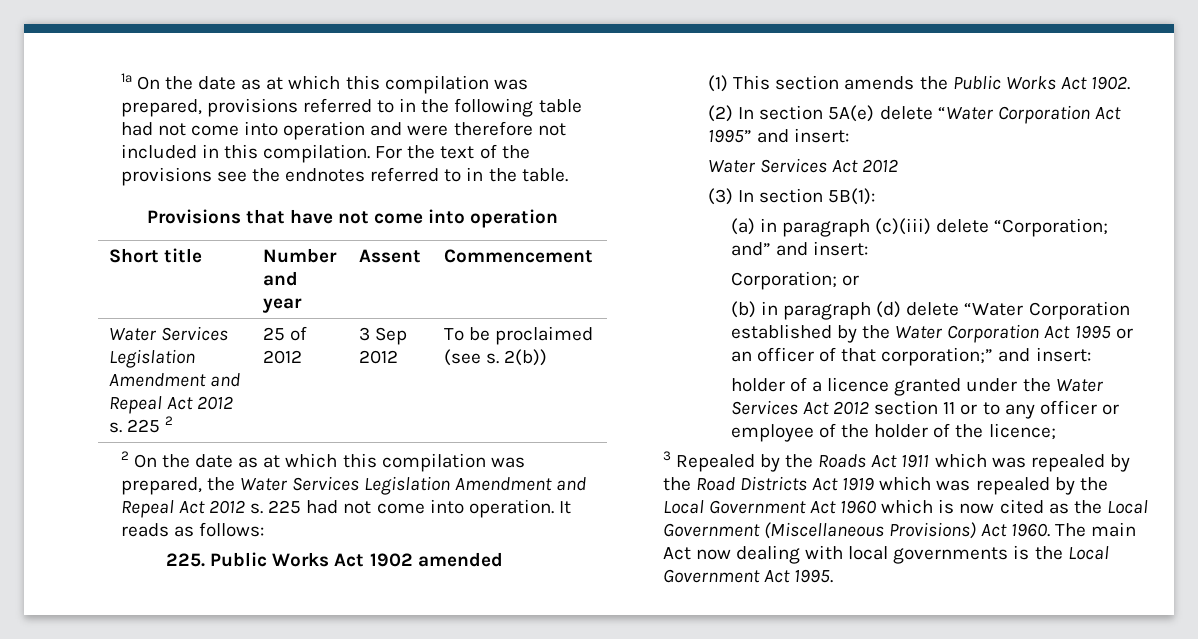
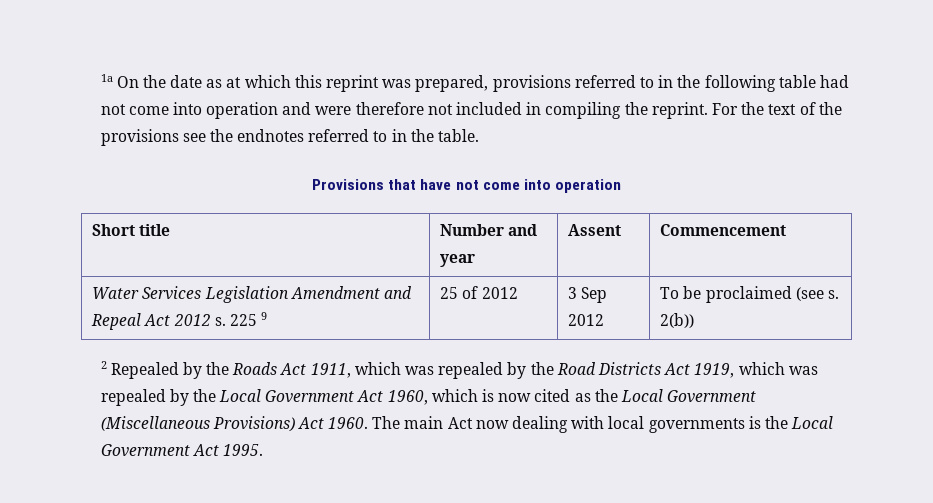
[384,75,489,94] compilation -> [326,75,380,92] reprint
[223,144,371,163] this compilation. -> [545,102,708,119] compiling the reprint.
[164,416,173,425] 2 -> [261,312,268,320] 9
[133,453,525,472] [120,476,587,495] [120,499,571,518] [120,522,264,537] [166,552,503,567] [708,75,1131,92] [708,105,1121,124] [708,128,850,143] [708,158,899,173] [708,188,876,205] [730,218,1109,237] [730,241,869,256] [730,271,859,290] [730,301,1130,320] [730,324,1133,343] [730,347,1091,366] [730,377,1104,396] [730,400,1119,419] [730,423,1056,442] [662,451,671,461] On the date as at which this compilation was prepared, the Water Services Legislation Amendment and Repeal Act 2012 s. 225 had not come into operation. It reads as follows: // 225. Public Works Act 1902 amended // (1) This section amends the Public Works Act 1902. // (2) In section 5A(e) delete “Water Corporation Act 1995” and insert: // Water Services Act 2012 // (3) In section 5B(1): // (a) in paragraph (c)(iii) delete “Corporation; and” and insert: // Corporation; or // (b) in paragraph (d) delete “Water Corporation established by the Water Corporation Act 1995 or an officer of that corporation;” and insert: // holder of a licence granted under the Water Services Act 2012 section 11 or to any officer or employee of the holder of the licence; // 3 -> (107, 365) none
[901,454,930,468] 1911 -> [310,363,351,378] 1911,
[842,477,875,491] 1919 -> [694,363,735,378] 1919,
[840,500,878,514] 1960 -> [387,390,428,405] 1960,

